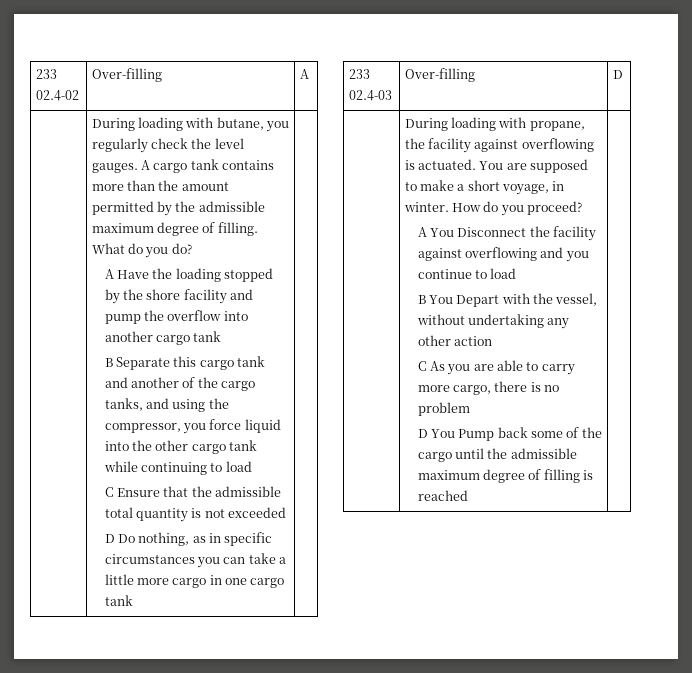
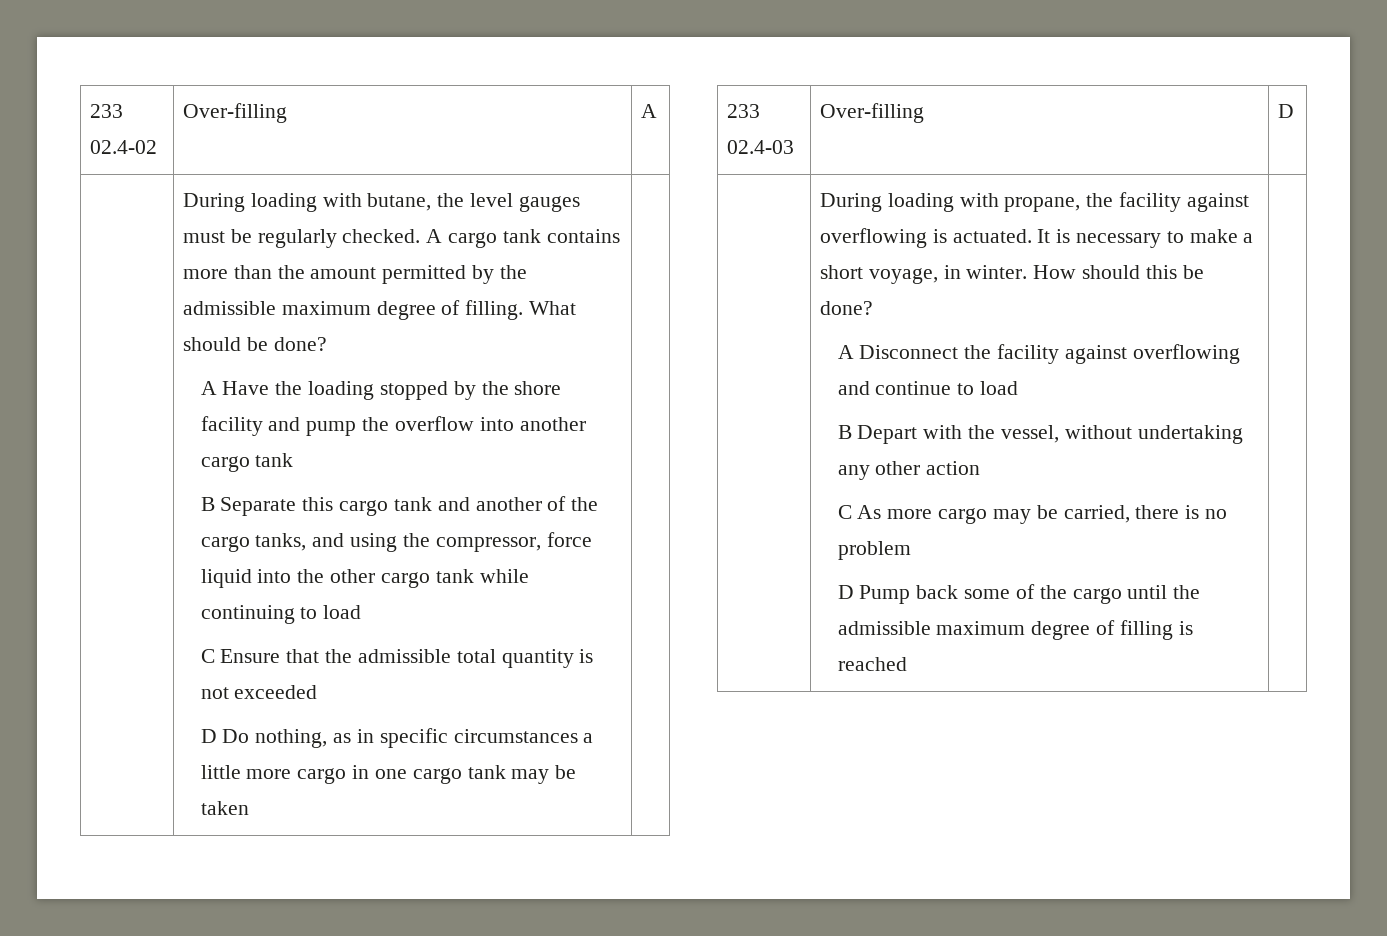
[266,121,290,132] [91,138,244,153] [91,163,138,173] you regularly check the level gauges. -> [437,193,580,212] [183,229,421,248] the level gauges must be regularly checked.
[127,243,192,258] do you do? -> [183,337,327,351] should be done?
[182,423,206,434] you -> (541, 544) none
[196,553,276,568] you can take -> (578, 736) none
(133, 600) none -> [511,765,577,784] [200,801,249,815] may be taken
[479,159,589,173] You are supposed -> [1037,229,1162,248] It is necessary
[483,201,583,216] [417,227,454,237] do you proceed? // A You -> [1082,265,1204,279] [820,301,874,315] [837,345,854,359] should this be done? // A
[565,251,589,262] you -> (870, 388) none
[428,295,453,304] You -> (852, 432) none
[447,360,575,375] [417,385,491,395] you are able to carry more cargo, -> [887,505,1130,524] more cargo may be carried,
[430,429,455,438] You -> (854, 592) none

